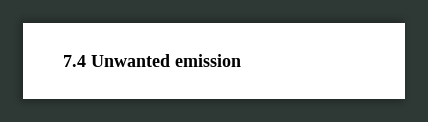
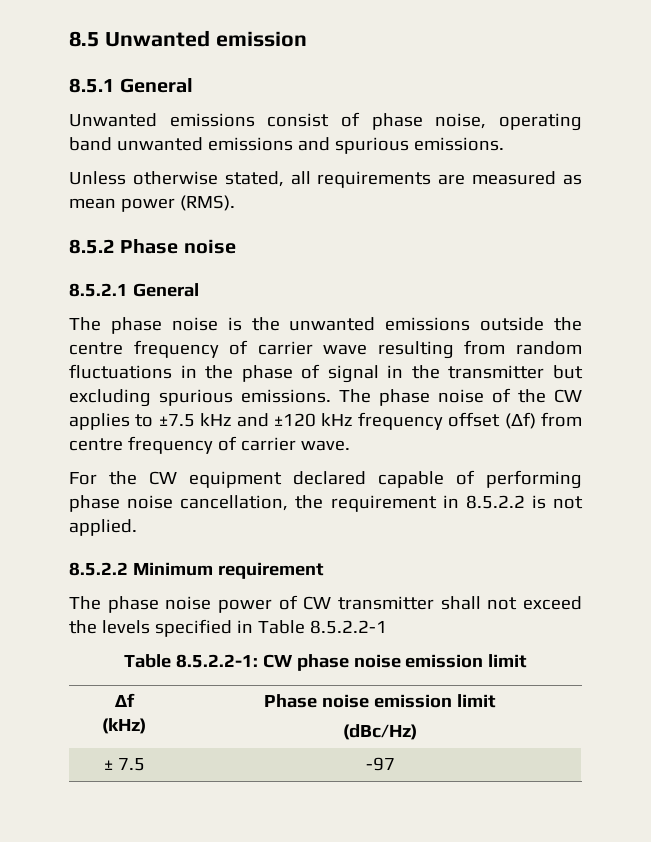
[63,55,86,67] 7.4 -> [69,31,99,47] 8.5
(241, 60) none -> [69,78,194,93] [69,112,582,131] [69,137,504,154] [69,171,582,188] [69,195,235,212] [69,239,236,254] [69,283,199,297] [69,317,582,334] [69,340,582,359] [69,364,583,383] [69,388,582,407] [69,412,582,430] [69,436,350,454] [69,470,582,489] [69,495,583,512] [69,519,137,536] [69,562,324,579] [69,595,582,613] [69,619,387,637] [123,654,528,671] [113,693,135,707] [102,718,146,734] [264,694,496,708] [343,724,417,740] [103,758,145,771] [365,757,395,771] // 8.5.1 General // Unwanted emissions consist of phase noise, operating band unwanted emissions and spurious emissions. // Unless otherwise stated, all requirements are measured as mean power (RMS). // 8.5.2 Phase noise // 8.5.2.1 General // The phase noise is the unwanted emissions outside the centre frequency of carrier wave resulting from random fluctuations in the phase of signal in the transmitter but excluding spurious emissions. The phase noise of the CW applies to ±7.5 kHz and ±120 kHz frequency offset (Δf) from centre frequency of carrier wave. // For the CW equipment declared capable of performing phase noise cancellation, the requirement in 8.5.2.2 is not applied. // 8.5.2.2 Minimum requirement // The phase noise power of CW transmitter shall not exceed the levels specified in Table 8.5.2.2-1 // Table 8.5.2.2-1: CW phase noise emission limit // Δf // (kHz) | Phase noise emission limit // (dBc/Hz) // ± 7.5 | -97

